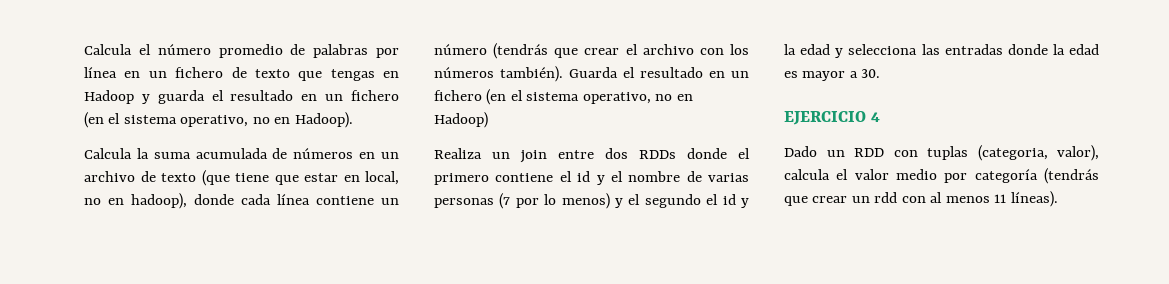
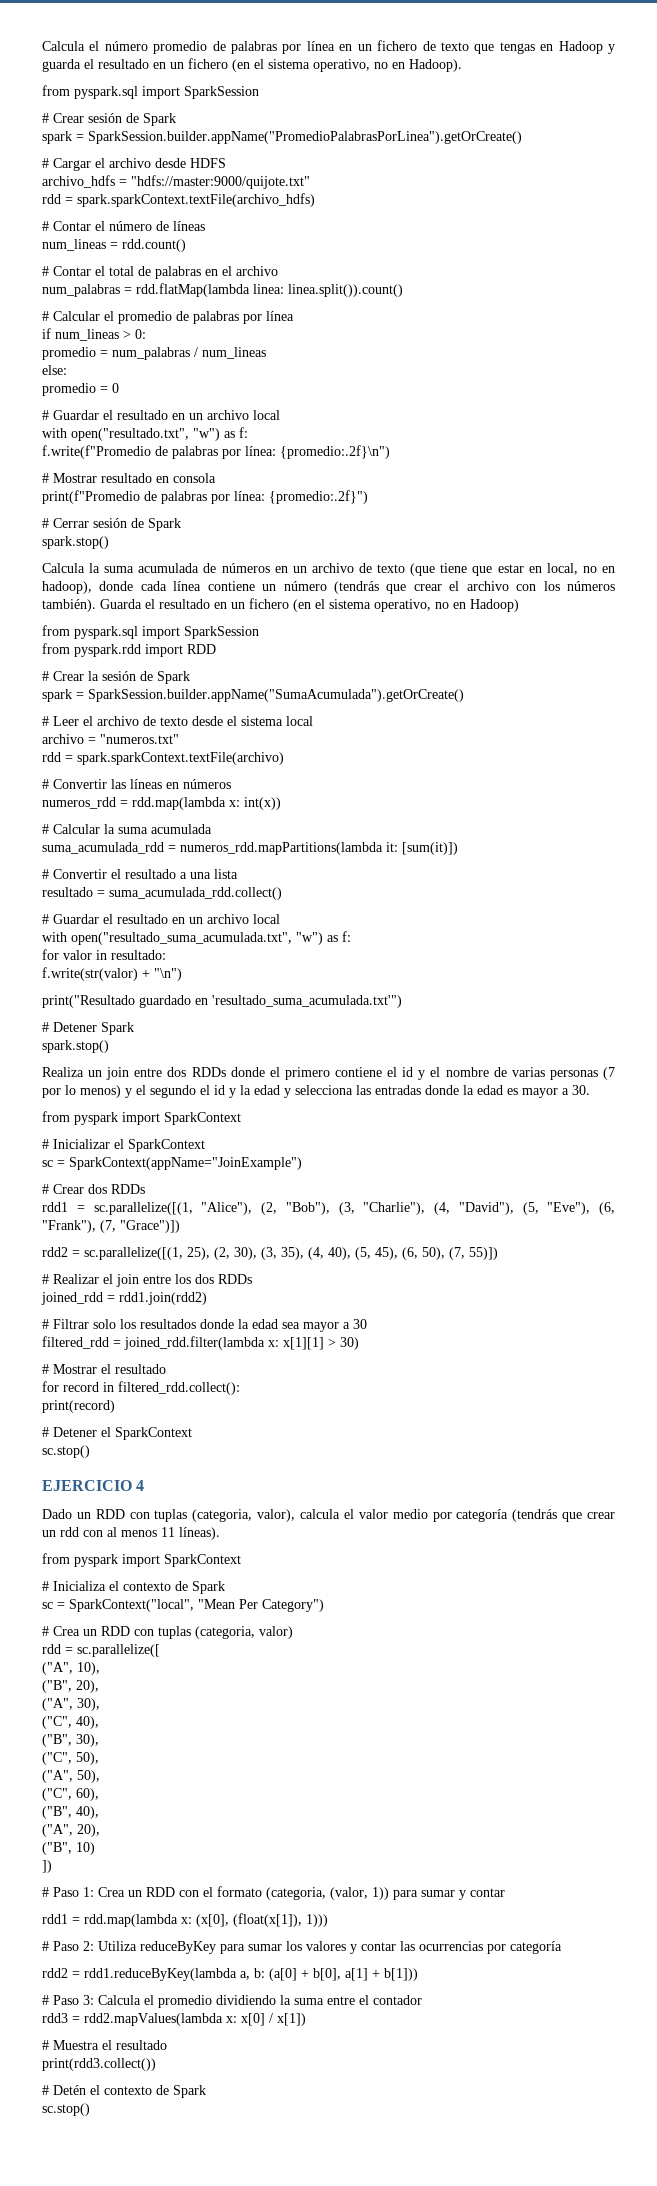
(353, 120) none -> [42,85,259,99] [42,113,176,126] [42,131,522,144] [42,158,226,171] [42,175,310,189] [42,193,315,207] [42,221,205,231] [42,239,186,252] [42,266,278,279] [42,283,403,297] [42,311,294,324] [42,328,146,341] [42,347,266,360] [42,365,67,375] [42,383,119,396] [42,410,280,420] [42,427,248,441] [42,445,390,459] [42,473,216,483] [42,490,368,504] [42,518,181,531] [42,536,109,549] // from pyspark.sql import SparkSession // # Crear sesión de Spark // spark = SparkSession.builder.appName("PromedioPalabrasPorLinea").getOrCreate() // # Cargar el archivo desde HDFS // archivo_hdfs = "hdfs://master:9000/quijote.txt" // rdd = spark.sparkContext.textFile(archivo_hdfs) // # Contar el número de líneas // num_lineas = rdd.count() // # Contar el total de palabras en el archivo // num_palabras = rdd.flatMap(lambda linea: linea.split()).count() // # Calcular el promedio de palabras por línea // if num_lineas > 0: // promedio = num_palabras / num_lineas // else: // promedio = 0 // # Guardar el resultado en un archivo local // with open("resultado.txt", "w") as f: // f.write(f"Promedio de palabras por línea: {promedio:.2f}\n") // # Mostrar resultado en consola // print(f"Promedio de palabras por línea: {promedio:.2f}") // # Cerrar sesión de Spark // spark.stop()
(488, 120) none -> [42,625,259,639] [42,643,216,657] [42,671,190,684] [42,689,464,702] [42,716,313,726] [42,734,179,744] [42,752,284,765] [42,779,231,789] [42,797,281,810] [42,824,212,834] [42,842,458,855] [42,869,238,879] [42,887,282,900] [42,914,280,924] [42,931,351,945] [42,949,166,960] [42,967,182,981] [42,995,402,1008] [42,1022,134,1035] [42,1040,109,1053] // from pyspark.sql import SparkSession // from pyspark.rdd import RDD // # Crear la sesión de Spark // spark = SparkSession.builder.appName("SumaAcumulada").getOrCreate() // # Leer el archivo de texto desde el sistema local // archivo = "numeros.txt" // rdd = spark.sparkContext.textFile(archivo) // # Convertir las líneas en números // numeros_rdd = rdd.map(lambda x: int(x)) // # Calcular la suma acumulada // suma_acumulada_rdd = numeros_rdd.mapPartitions(lambda it: [sum(it)]) // # Convertir el resultado a una lista // resultado = suma_acumulada_rdd.collect() // # Guardar el resultado en un archivo local // with open("resultado_suma_acumulada.txt", "w") as f: // for valor in resultado: // f.write(str(valor) + "\n") // print("Resultado guardado en 'resultado_suma_acumulada.txt'") // # Detener Spark // spark.stop()
(881, 73) none -> [42,1111,241,1125] [42,1139,205,1152] [42,1157,302,1170] [42,1184,145,1194] [42,1202,615,1215] [42,1220,180,1233] [42,1247,498,1260] [42,1274,252,1287] [41,1292,207,1305] [42,1319,367,1332] [42,1336,359,1350] [42,1364,166,1374] [42,1381,240,1395] [42,1400,115,1413] [42,1427,192,1440] [42,1445,90,1458] // from pyspark import SparkContext // # Inicializar el SparkContext // sc = SparkContext(appName="JoinExample") // # Crear dos RDDs // rdd1 = sc.parallelize([(1, "Alice"), (2, "Bob"), (3, "Charlie"), (4, "David"), (5, "Eve"), (6, "Frank"), (7, "Grace")]) // rdd2 = sc.parallelize([(1, 25), (2, 30), (3, 35), (4, 40), (5, 45), (6, 50), (7, 55)]) // # Realizar el join entre los dos RDDs // joined_rdd = rdd1.join(rdd2) // # Filtrar solo los resultados donde la edad sea mayor a 30 // filtered_rdd = joined_rdd.filter(lambda x: x[1][1] > 30) // # Mostrar el resultado // for record in filtered_rdd.collect(): // print(record) // # Detener el SparkContext // sc.stop()
(1058, 199) none -> [42,1553,241,1567] [42,1581,225,1594] [42,1599,324,1612] [42,1626,293,1639] [42,1644,160,1657] [42,1662,100,1675] [42,1680,99,1693] [42,1698,100,1711] [42,1716,99,1729] [42,1734,99,1747] [42,1752,99,1765] [42,1770,100,1783] [42,1788,99,1801] [42,1806,99,1819] [42,1824,100,1837] [42,1842,95,1855] [42,1860,52,1873] [42,1886,505,1900] [42,1913,328,1927] [42,1941,562,1954] [42,1968,418,1981] [42,1995,422,2008] [42,2013,306,2026] [42,2040,167,2050] [42,2058,156,2071] [42,2085,206,2098] [42,2103,90,2116] // from pyspark import SparkContext // # Inicializa el contexto de Spark // sc = SparkContext("local", "Mean Per Category") // # Crea un RDD con tuplas (categoria, valor) // rdd = sc.parallelize([ // ("A", 10), // ("B", 20), // ("A", 30), // ("C", 40), // ("B", 30), // ("C", 50), // ("A", 50), // ("C", 60), // ("B", 40), // ("A", 20), // ("B", 10) // ]) // # Paso 1: Crea un RDD con el formato (categoria, (valor, 1)) para sumar y contar // rdd1 = rdd.map(lambda x: (x[0], (float(x[1]), 1))) // # Paso 2: Utiliza reduceByKey para sumar los valores y contar las ocurrencias por categoría // rdd2 = rdd1.reduceByKey(lambda a, b: (a[0] + b[0], a[1] + b[1])) // # Paso 3: Calcula el promedio dividiendo la suma entre el contador // rdd3 = rdd2.mapValues(lambda x: x[0] / x[1]) // # Muestra el resultado // print(rdd3.collect()) // # Detén el contexto de Spark // sc.stop()

